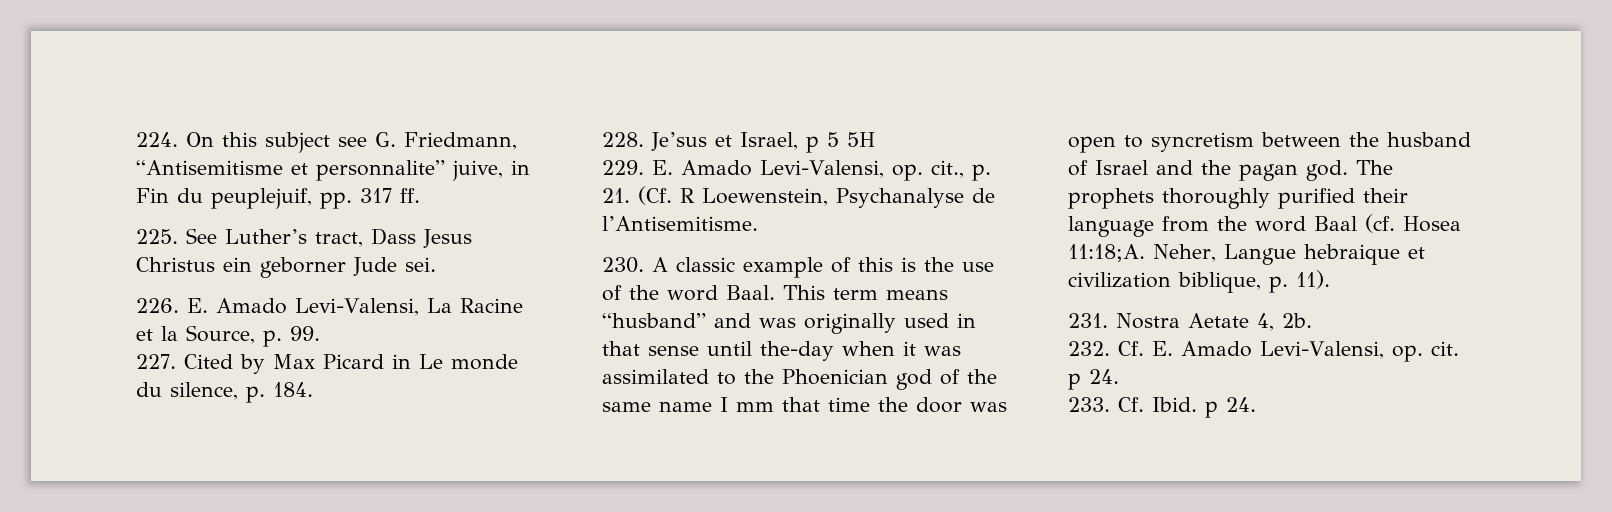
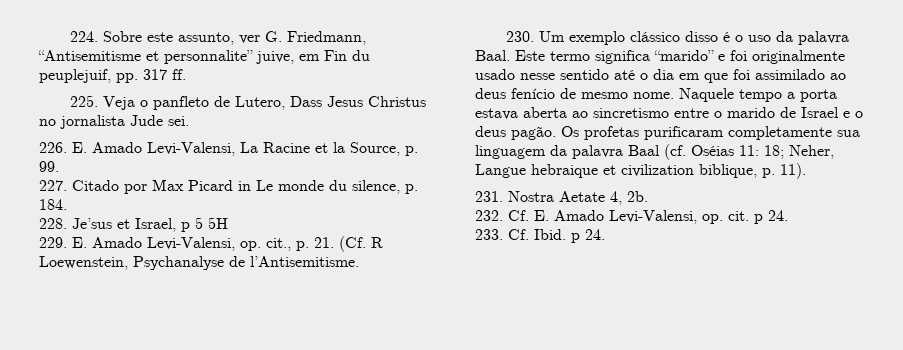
[186,132,367,153] On this subject see -> [102,31,260,45] Sobre este assunto, ver
[511,160,530,175] in -> [299,54,320,61] em
[186,228,363,247] See Luther’s tract, -> [102,96,285,110] Veja o panfleto de Lutero,
[223,257,346,278] ein geborner -> [39,115,125,129] no jornalista
[184,354,265,374] Cited by -> [72,180,147,194] Citado por
[652,257,994,278] [602,285,948,301] [602,313,976,334] [602,341,961,361] [602,369,997,390] [602,397,1007,413] [1068,132,1471,153] [1068,160,1393,181] [1068,188,1408,209] [1068,214,1461,237] [1068,244,1145,262] A classic example of this is the use of the word Baal. This term means “husband” and was originally used in that sense until the-day when it was assimilated to the Phoenician god of the same name I mm that time the door was open to syncretism between the husband of Israel and the pagan god. The prophets thoroughly purified their language from the word Baal (cf. Hosea 11:18;A. -> [538,31,849,45] [475,50,845,64] [475,69,846,83] [475,88,837,102] [475,107,863,120] [475,126,860,140] [475,144,784,160] Um exemplo clássico disso é o uso da palavra Baal. Este termo significa “marido” e foi originalmente usado nesse sentido até o dia em que foi assimilado ao deus fenício de mesmo nome. Naquele tempo a porta estava aberta ao sincretismo entre o marido de Israel e o deus pagão. Os profetas purificaram completamente sua linguagem da palavra Baal (cf. Oséias 11: 18;

